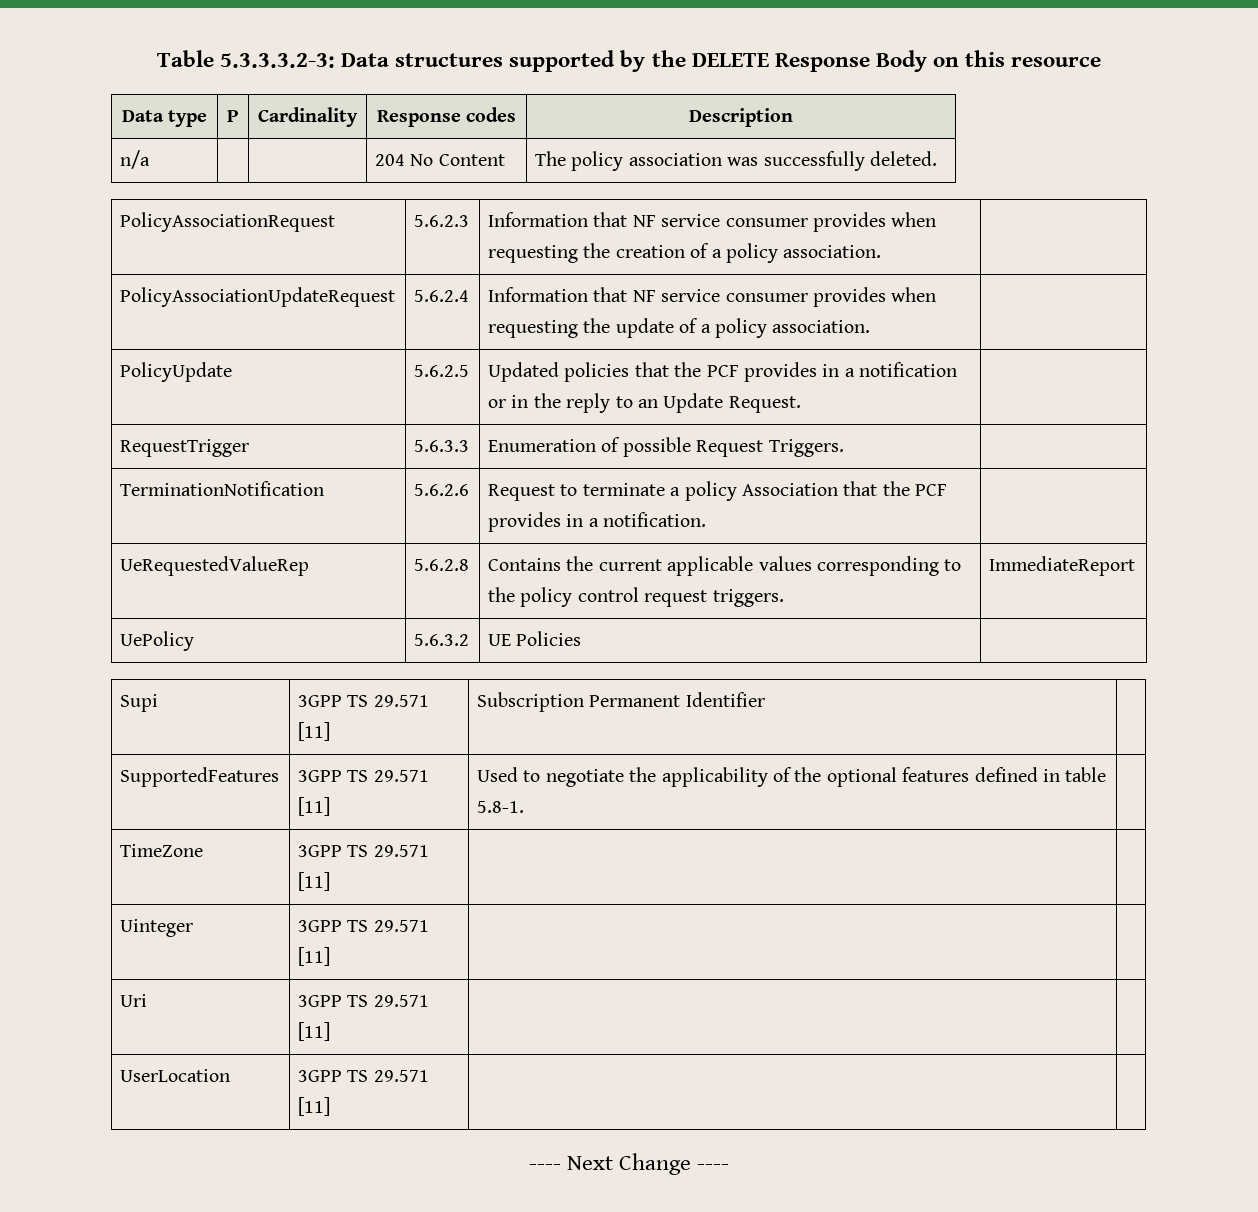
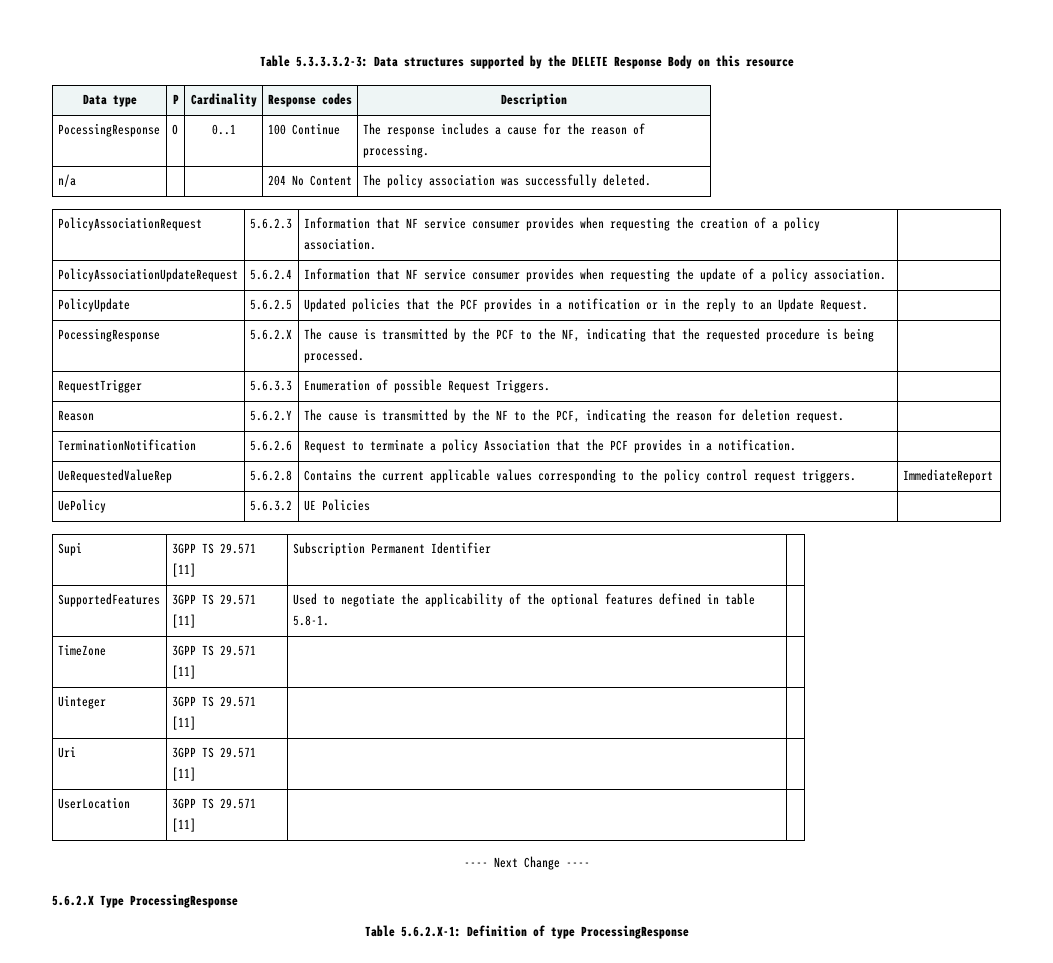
(793, 117) none -> [57,123,160,137] [171,124,178,135] [211,124,236,135] [267,123,340,135] [362,123,645,137] [362,144,429,158] // PocessingResponse | O | 0..1 | 100 Continue | The response includes a cause for the reason of processing.
(801, 404) none -> [57,328,160,342] [249,329,292,340] [303,328,874,342] [303,349,364,363] // PocessingResponse | 5.6.2.X | The cause is transmitted by the PCF to the NF, indicating that the requested procedure is being processed. |
(844, 448) none -> [57,410,94,421] [249,410,292,421] [303,409,844,423] // Reason | 5.6.2.Y | The cause is transmitted by the NF to the PCF, indicating the reason for deletion request. |
(730, 1167) none -> [52,894,238,908] [364,925,689,939] // 5.6.2.X Type ProcessingResponse // Table 5.6.2.X-1: Definition of type ProcessingResponse

